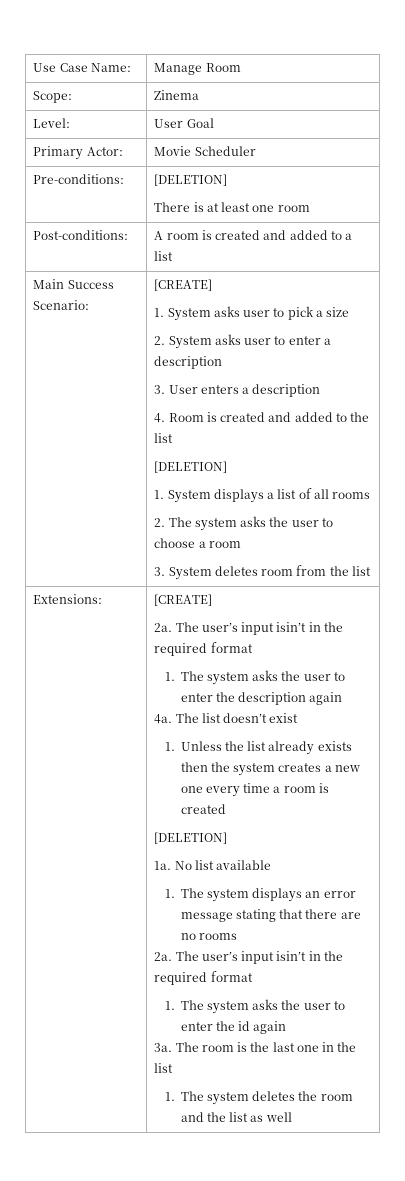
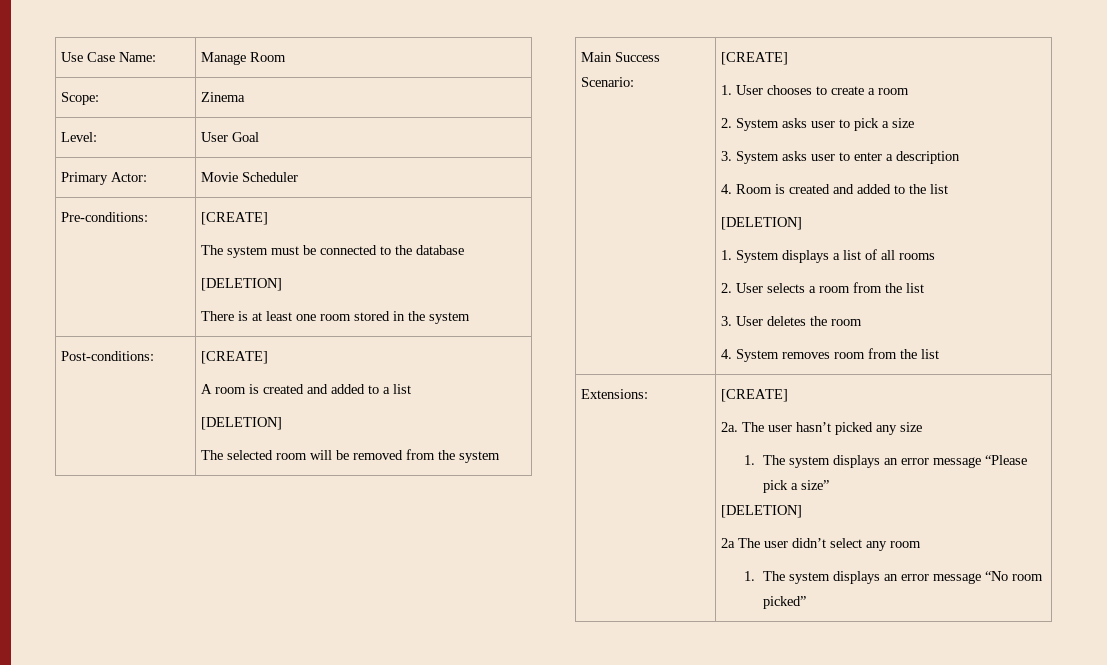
(125, 179) none -> [201,212,269,225] [201,245,465,258] [CREATE] // The system must be connected to the database //
(310, 208) none -> [354,311,471,324] stored in the system
(129, 235) none -> [201,351,269,364] [CREATE] //
(174, 256) none -> [201,417,283,430] [201,449,501,463] // [DELETION] // The selected room will be removed from the system
(165, 312) none -> [736,85,910,95] [721,118,733,128] User chooses to create a room // 2.
[154,336,166,345] 2. -> [721,151,733,161] 3.
[154,384,321,397] // 3. User enters a description -> (961, 157) none
[168,516,333,531] [154,538,241,548] [154,566,258,580] The system asks the user to choose a room // 3. System deletes -> [736,282,925,293] [721,316,863,326] [721,349,831,362] User selects a room from the list // 3. User deletes the room // 4. System removes
[201,622,343,635] [154,642,253,656] [164,670,345,685] [180,692,343,705] [154,713,299,724] [164,741,352,755] [180,762,360,776] [180,783,329,797] [180,804,226,814] [154,832,228,844] [154,860,272,870] [164,888,356,902] [180,909,361,922] [180,933,237,940] [154,951,343,964] [154,971,253,985] [164,999,345,1014] [180,1021,287,1034] [154,1042,357,1052] [154,1063,174,1073] [164,1091,353,1105] [180,1112,292,1122] user’s input isin’t in the required format // 1. The system asks the user to enter the description again // 4a. The list doesn’t exist // 1. Unless the list already exists then the system creates a new one every time a room is created // [DELETION] // 1a. No list available // 1. The system displays an error message stating that there are no rooms // 2a. The user’s input isin’t in the required format // 1. The system asks the user to enter the id again // 3a. The room is the last one in the list // 1. The system deletes the room and the list as well -> [768,422,923,435] [744,455,1027,468] [762,480,829,493] [721,505,803,518] [721,538,922,551] [744,571,1043,584] [762,596,806,609] user hasn’t picked any size // 1. The system displays an error message “Please pick a size” // [DELETION] // 2a The user didn’t select any room // 1. The system displays an error message “No room picked”

